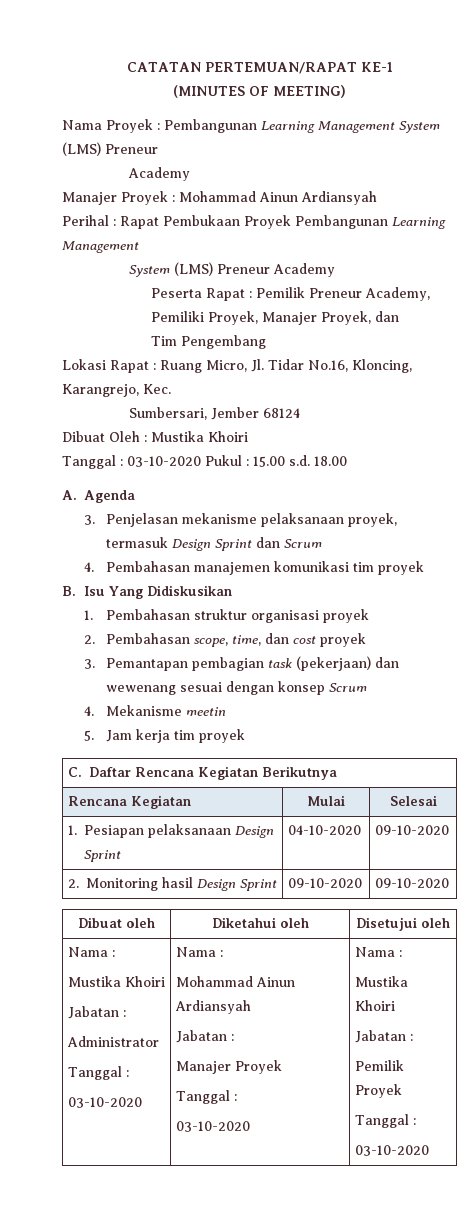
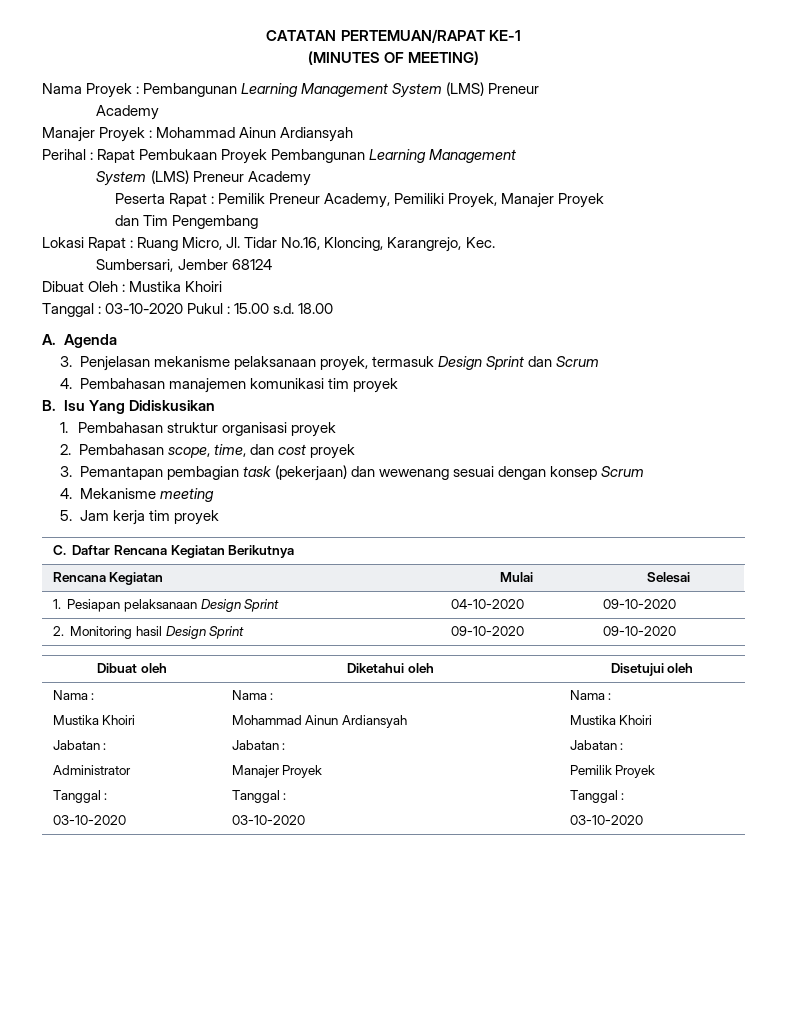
[320,311,399,325] Proyek, dan // -> [558,193,605,208] [114,215,139,226] Proyek // dan
[186,707,227,716] meetin -> [159,488,214,502] meeting

